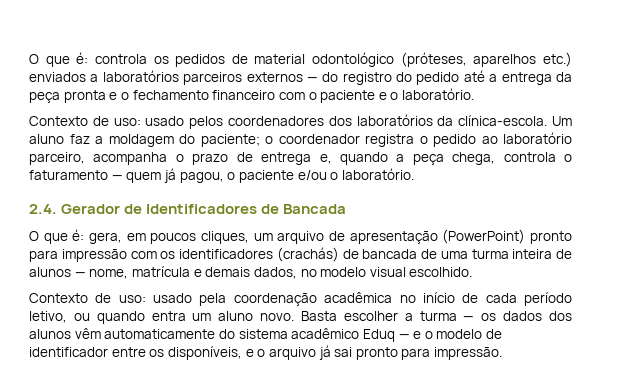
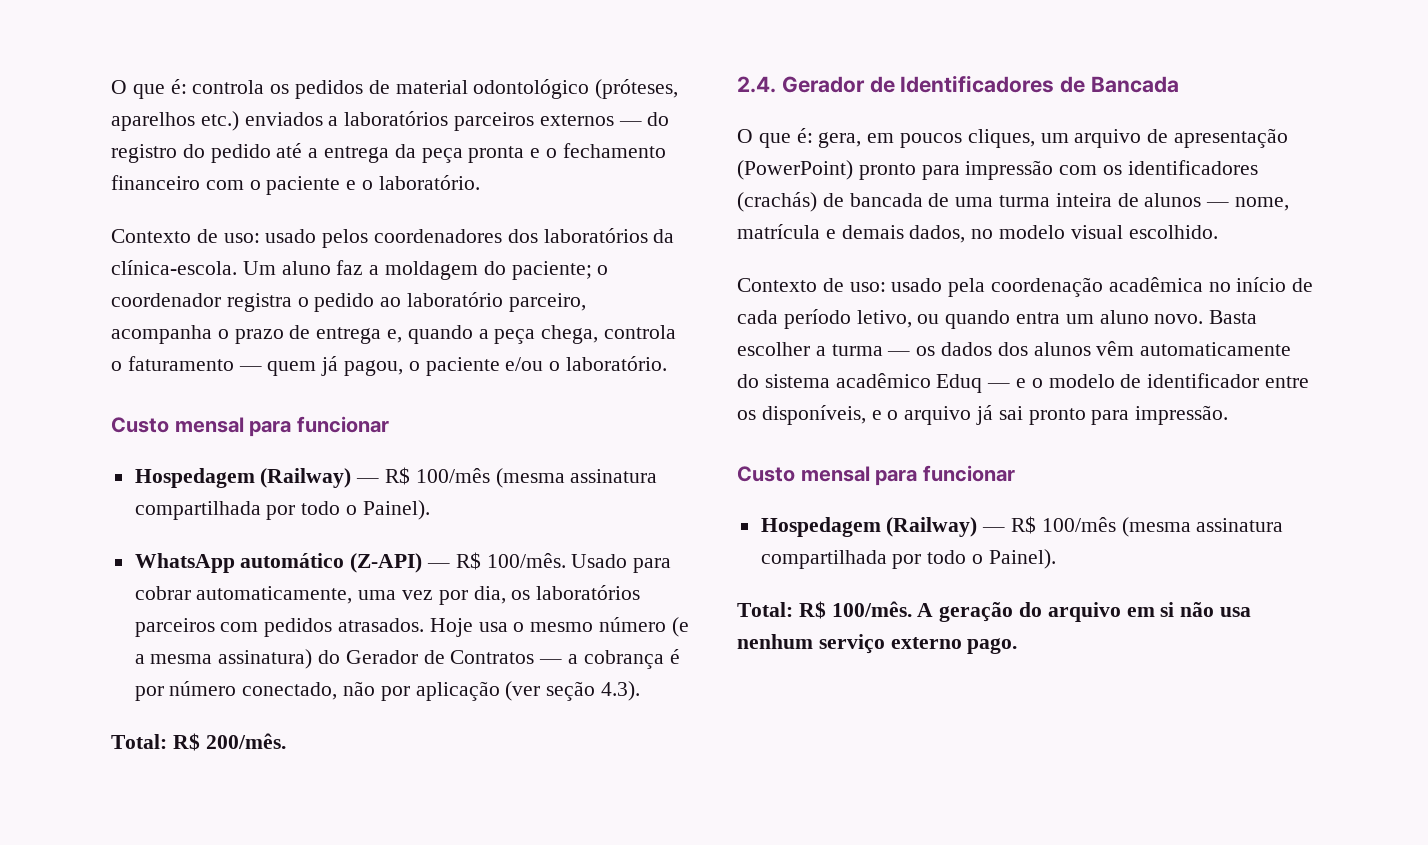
(414, 174) none -> [111,416,389,437] [134,467,658,488] [134,500,430,520] [134,552,672,573] [134,585,641,605] [134,617,689,637] [134,649,680,669] [134,681,641,701] [111,733,286,751] // Custo mensal para funcionar // Hospedagem (Railway) — R$ 100/mês (mesma assinatura compartilhada por todo o Painel). // WhatsApp automático (Z-API) — R$ 100/mês. Usado para cobrar automaticamente, uma vez por dia, os laboratórios parceiros com pedidos atrasados. Hoje usa o mesmo número (e a mesma assinatura) do Gerador de Contratos — a cobrança é por número conectado, não por aplicação (ver seção 4.3). // Total: R$ 200/mês.
(503, 353) none -> [737,465,1015,486] [760,516,1284,537] [760,549,1056,569] [737,601,1252,622] [737,634,1018,654] // Custo mensal para funcionar // Hospedagem (Railway) — R$ 100/mês (mesma assinatura compartilhada por todo o Painel). // Total: R$ 100/mês. A geração do arquivo em si não usa nenhum serviço externo pago.

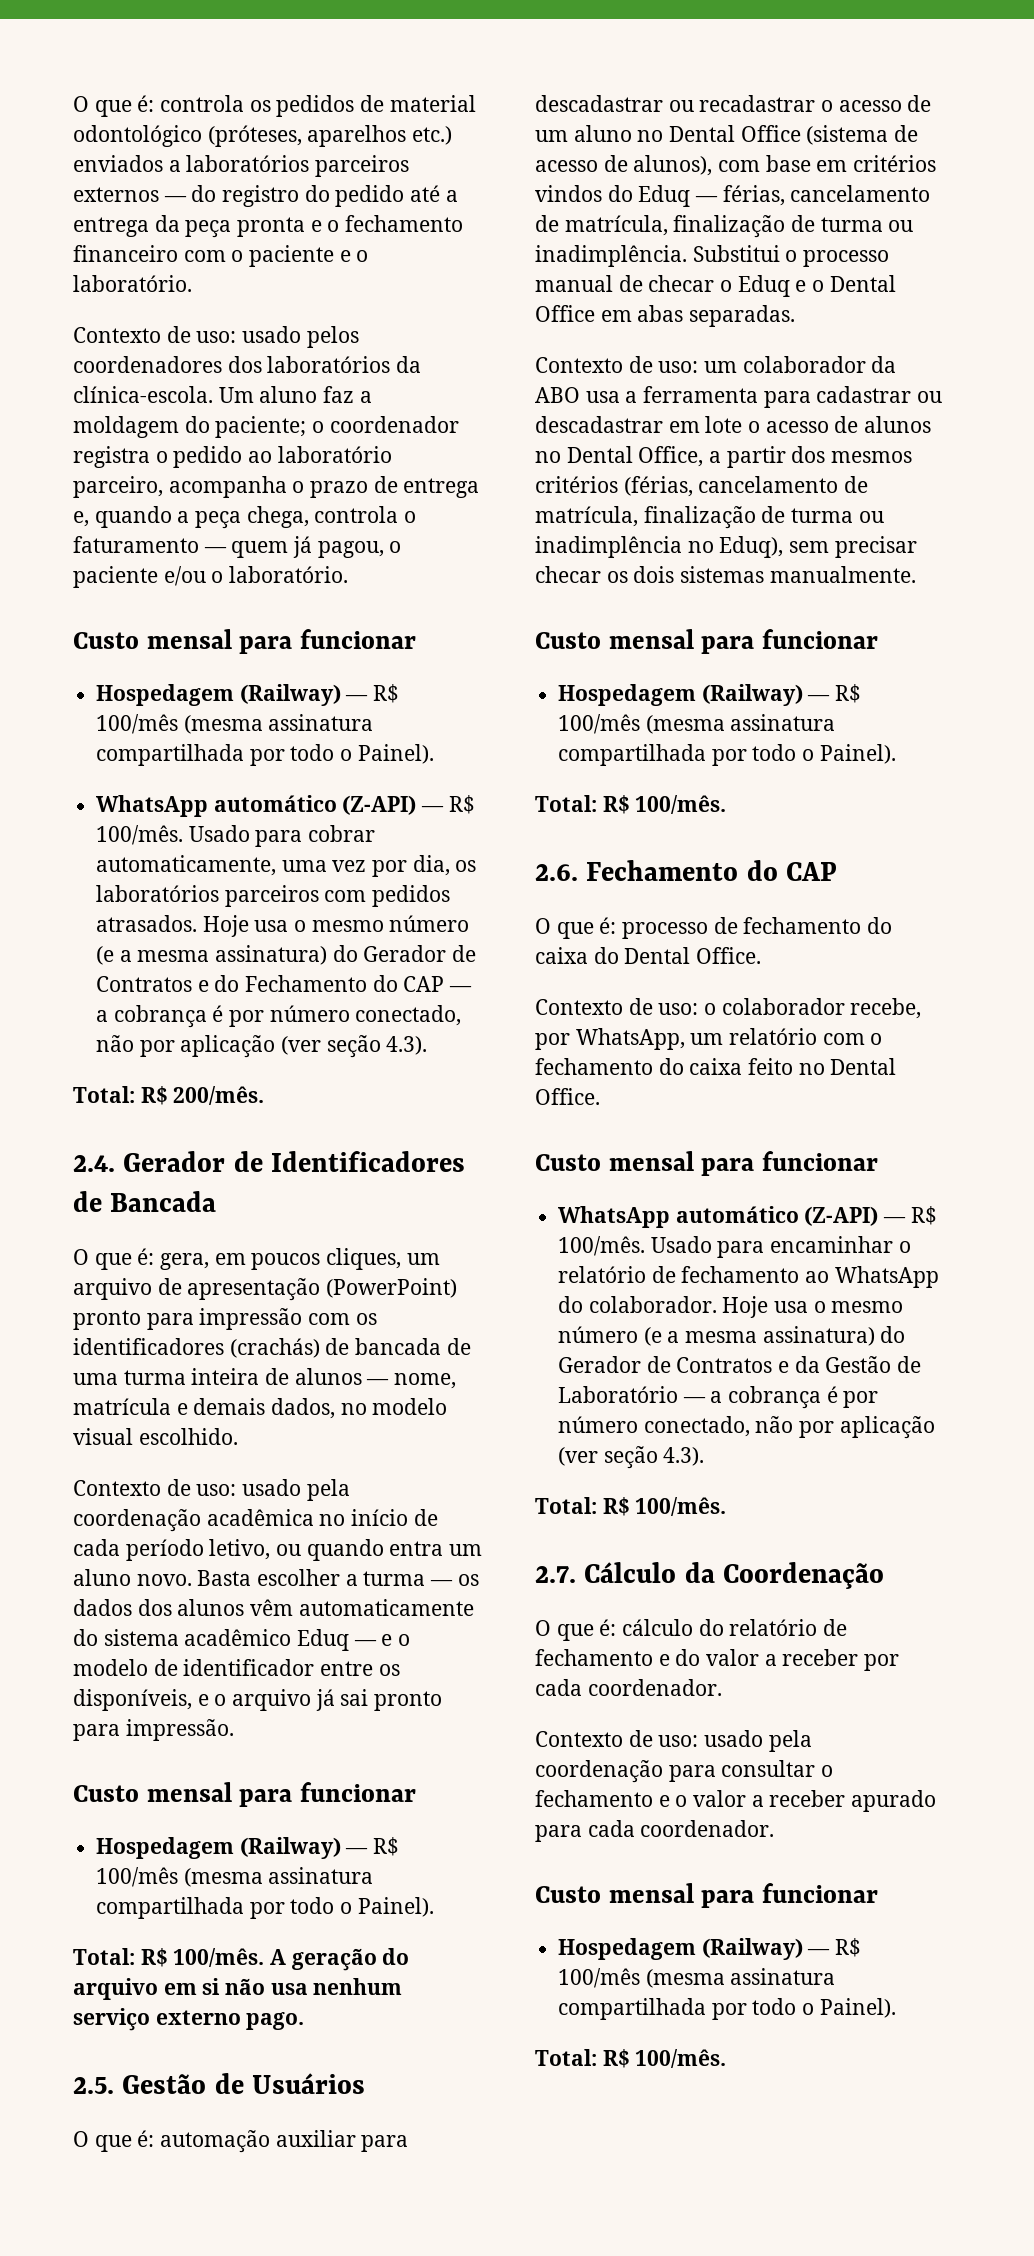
(535, 657) none -> [197,975,445,992] e do Fechamento do CAP
(1018, 646) none -> [73,2073,366,2094] [73,2130,409,2153] [535,95,932,112] [535,125,919,145] [535,155,937,176] [535,185,931,207] [535,215,914,238] [535,245,890,267] [535,275,896,297] [535,305,796,327] [535,356,897,373] [535,386,943,408] [535,416,932,433] [535,446,913,468] [535,476,869,497] [535,506,884,529] [535,536,917,558] [535,566,916,583] [535,629,879,654] [558,684,862,706] [558,714,836,734] [558,744,896,766] [535,795,727,814] [535,860,838,881] [535,917,893,939] [535,947,762,964] [535,998,922,1019] [535,1028,883,1050] [535,1058,897,1075] [535,1088,600,1105] [535,1151,879,1176] [558,1206,937,1228] [558,1236,911,1258] [558,1266,939,1288] [558,1296,904,1318] [558,1326,906,1346] [558,1356,922,1373] [558,1386,879,1409] [558,1416,935,1439] [558,1446,705,1469] [535,1497,727,1516] [535,1562,885,1589] [535,1619,848,1641] [535,1649,900,1671] [535,1679,722,1696] [535,1730,812,1752] [535,1760,834,1783] [535,1790,937,1812] [535,1820,775,1842] [535,1883,879,1908] [558,1938,862,1960] [558,1968,836,1988] [558,1998,896,2020] [535,2049,727,2068] // 2.5. Gestão de Usuários // O que é: automação auxiliar para descadastrar ou recadastrar o acesso de um aluno no Dental Office (sistema de acesso de alunos), com base em critérios vindos do Eduq — férias, cancelamento de matrícula, finalização de turma ou inadimplência. Substitui o processo manual de checar o Eduq e o Dental Office em abas separadas. // Contexto de uso: um colaborador da ABO usa a ferramenta para cadastrar ou descadastrar em lote o acesso de alunos no Dental Office, a partir dos mesmos critérios (férias, cancelamento de matrícula, finalização de turma ou inadimplência no Eduq), sem precisar checar os dois sistemas manualmente. // Custo mensal para funcionar // Hospedagem (Railway) — R$ 100/mês (mesma assinatura compartilhada por todo o Painel). // Total: R$ 100/mês. // 2.6. Fechamento do CAP // O que é: processo de fechamento do caixa do Dental Office. // Contexto de uso: o colaborador recebe, por WhatsApp, um relatório com o fechamento do caixa feito no Dental Office. // Custo mensal para funcionar // WhatsApp automático (Z-API) — R$ 100/mês. Usado para encaminhar o relatório de fechamento ao WhatsApp do colaborador. Hoje usa o mesmo número (e a mesma assinatura) do Gerador de Contratos e da Gestão de Laboratório — a cobrança é por número conectado, não por aplicação (ver seção 4.3). // Total: R$ 100/mês. // 2.7. Cálculo da Coordenação // O que é: cálculo do relatório de fechamento e do valor a receber por cada coordenador. // Contexto de uso: usado pela coordenação para consultar o fechamento e o valor a receber apurado para cada coordenador. // Custo mensal para funcionar // Hospedagem (Railway) — R$ 100/mês (mesma assinatura compartilhada por todo o Painel). // Total: R$ 100/mês.

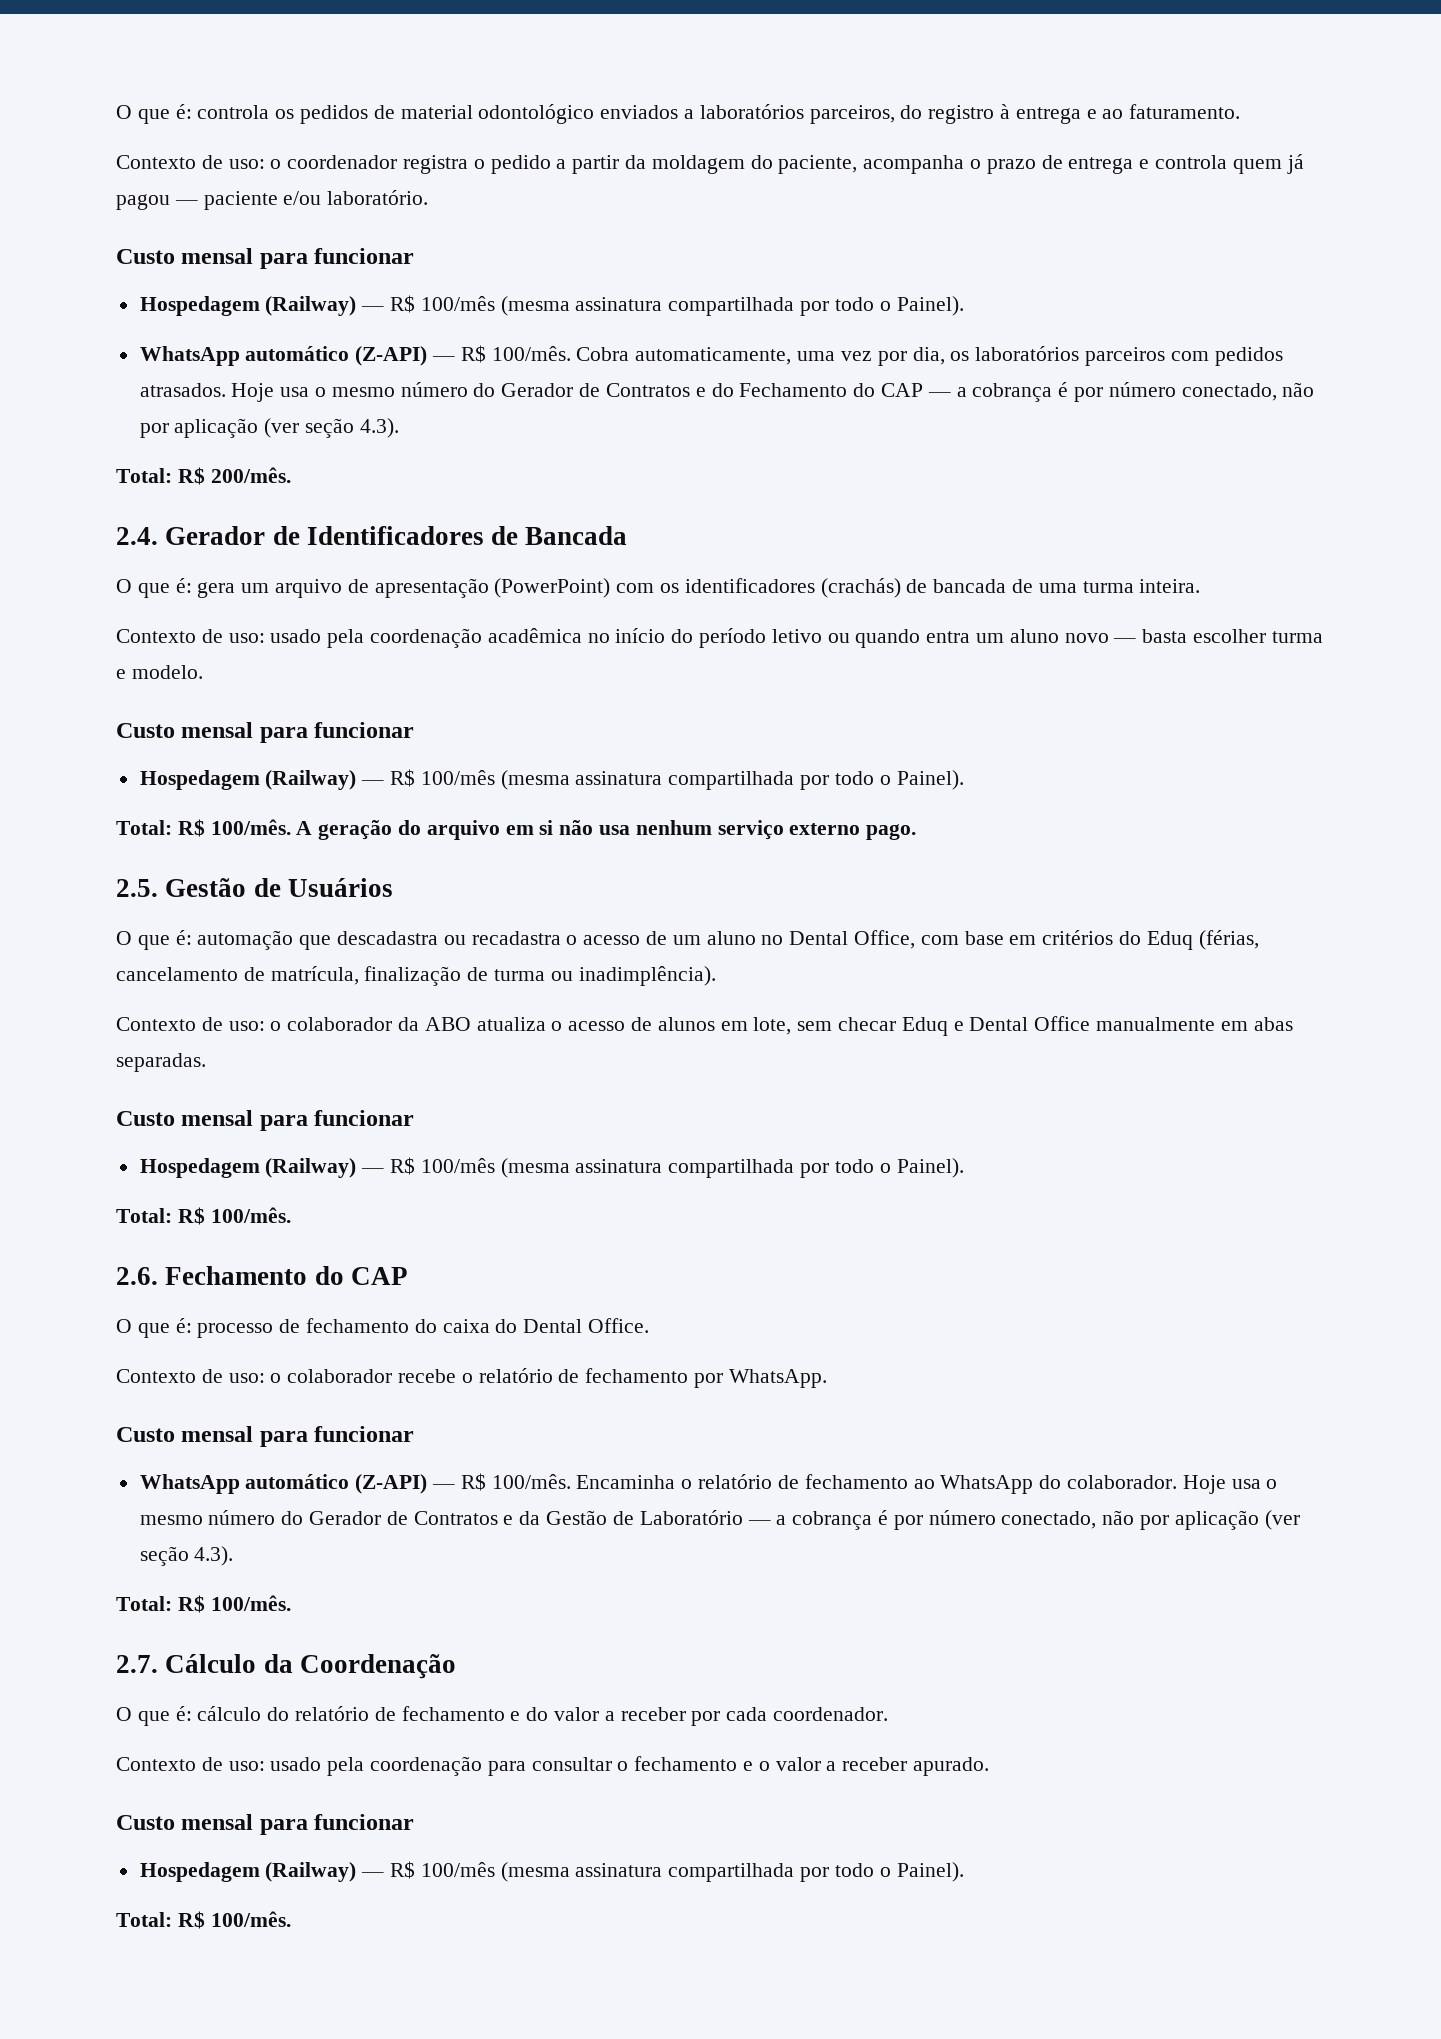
[207,125,453,147] [73,155,410,177] [73,185,458,207] [73,215,464,238] [73,245,369,267] [73,275,192,292] [73,326,359,348] [73,356,422,373] [73,386,372,403] [73,416,307,438] (próteses, aparelhos etc.) enviados a laboratórios parceiros externos — do registro do pedido até a entrega da peça pronta e o fechamento financeiro com o paciente e o laboratório. // Contexto de uso: usado pelos coordenadores dos laboratórios da clínica-escola. Um aluno faz a moldagem do paciente; -> [600,104,1241,124] [116,155,265,169] enviados a laboratórios parceiros, do registro à entrega e ao faturamento. // Contexto de uso:
[248,446,392,463] [73,476,163,498] ao laboratório parceiro, -> [556,155,858,174] a partir da moldagem do paciente,
[73,506,417,529] [73,536,402,558] e, quando a peça chega, controla o faturamento — quem já pagou, o -> [1139,154,1304,174] [116,194,198,210] e controla quem já pagou —
[211,571,224,583] o -> (322, 198) none
[188,825,376,847] Usado para cobrar -> [576,347,630,361] Cobra
[96,945,328,965] (e a mesma assinatura) -> (468, 389) none
[160,1248,402,1270] gera, em poucos cliques, -> [197,582,236,598] gera
[73,1308,303,1330] pronto para impressão -> (611, 588) none
[191,1368,457,1389] [73,1398,448,1419] [73,1428,238,1445] inteira de alunos — nome, matrícula e demais dados, no modelo visual escolhido. -> [1139,579,1201,593] inteira.
[413,1509,438,1526] [73,1539,271,1561] de cada período letivo, -> [671,628,822,648] do período letivo
[136,1569,479,1586] [73,1599,474,1616] [73,1629,411,1651] [73,1659,400,1676] [73,1689,443,1711] [73,1719,234,1741] novo. Basta escolher a turma — os dados dos alunos vêm automaticamente do sistema acadêmico Eduq — e o modelo de identificador entre os disponíveis, e o arquivo já sai pronto para impressão. -> [1064,629,1323,643] [116,665,203,679] novo — basta escolher turma e modelo.
[275,2130,409,2152] [535,95,816,112] auxiliar para descadastrar ou recadastrar -> [299,931,561,950] que descadastra ou recadastra
[740,125,919,145] [535,155,713,176] Office (sistema de acesso de alunos), -> [854,930,916,949] Office,
[535,185,602,202] vindos -> (1114, 937) none
[695,185,931,206] [535,215,914,238] [535,245,890,267] [535,275,896,297] [535,305,796,327] [535,356,897,373] [535,386,943,408] [535,416,932,433] [535,446,913,468] [535,476,618,493] — férias, cancelamento de matrícula, finalização de turma ou inadimplência. Substitui o processo manual de checar o Eduq e o Dental Office em abas separadas. // Contexto de uso: um colaborador da ABO usa a ferramenta para cadastrar ou descadastrar em lote o acesso de alunos no Dental Office, a partir dos mesmos critérios -> (1193, 940) none
[535,536,917,558] [535,566,916,583] inadimplência no Eduq), sem precisar checar os dois sistemas manualmente. -> [578,966,716,986] [116,1016,1293,1036] [116,1053,206,1072] inadimplência). // Contexto de uso: o colaborador da ABO atualiza o acesso de alunos em lote, sem checar Eduq e Dental Office manualmente em abas separadas.
[850,998,922,1019] [535,1028,883,1050] [535,1058,897,1075] [535,1088,600,1105] recebe, por WhatsApp, um relatório com o fechamento do caixa feito no Dental Office. -> [398,1368,827,1388] recebe o relatório de fechamento por WhatsApp.
[650,1236,894,1258] Usado para encaminhar -> [576,1475,676,1489] Encaminha
[643,1326,875,1346] (e a mesma assinatura) -> (276, 1517) none
[851,1790,937,1812] [535,1820,775,1842] apurado para cada coordenador. -> [913,1757,990,1776] apurado.

